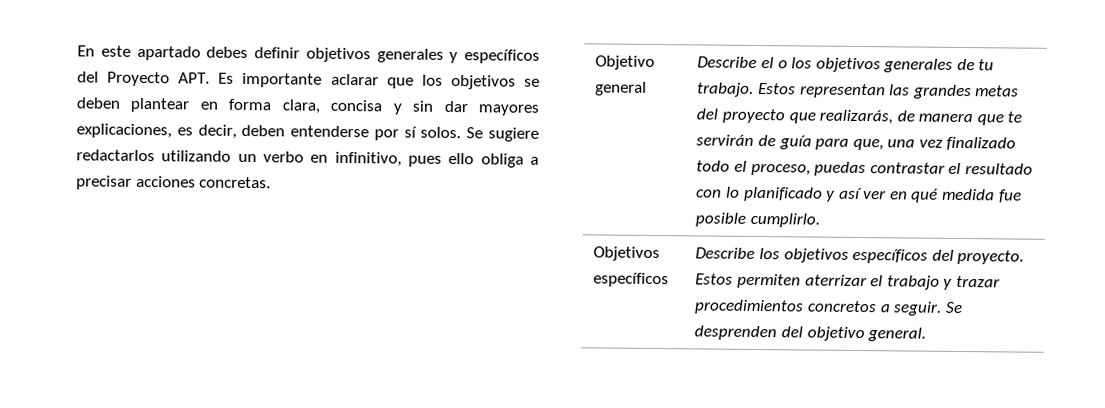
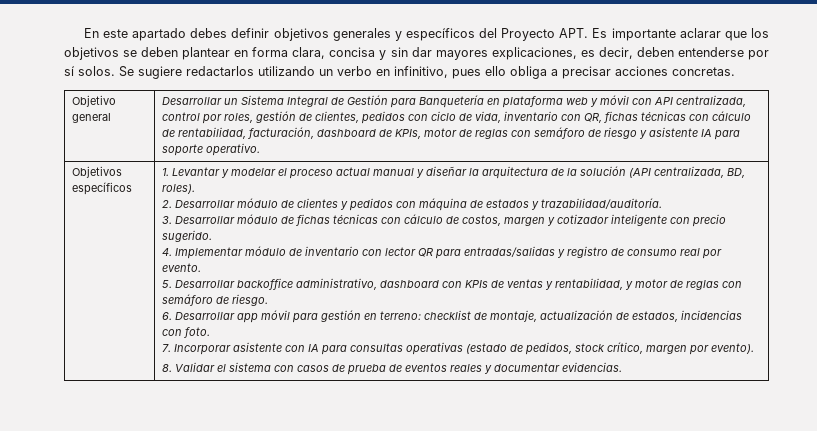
[697,56,995,73] [697,82,1020,100] [696,108,1023,126] [696,134,1017,151] [696,160,1033,177] [696,186,1022,203] [695,212,820,228] [593,246,661,262] [593,272,670,288] [695,247,1025,265] [695,273,1000,290] [694,299,963,316] [694,325,927,342] Describe el o los objetivos generales de tu trabajo. Estos representan las grandes metas del proyecto que realizarás, de manera que te servirán de guía para que, una vez finalizado todo el proceso, puedas contrastar el resultado con lo planificado y así ver en qué medida fue posible cumplirlo. // Objetivos específicos | Describe los objetivos específicos del proyecto. Estos permiten aterrizar el trabajo y trazar procedimientos concretos a seguir. Se desprenden del objetivo general. -> [161,95,746,108] [161,111,751,124] [161,127,740,140] [161,143,260,156] [71,166,122,178] [71,182,132,195] [161,166,745,179] [161,184,195,194] [161,198,662,211] [161,214,726,227] [161,230,212,242] [161,246,722,259] [161,263,201,272] [161,278,742,290] [161,294,268,306] [161,310,742,323] [161,327,210,338] [161,342,754,355] [161,362,622,375] Desarrollar un Sistema Integral de Gestión para Banquetería en plataforma web y móvil con API centralizada, control por roles, gestión de clientes, pedidos con ciclo de vida, inventario con QR, fichas técnicas con cálculo de rentabilidad, facturación, dashboard de KPIs, motor de reglas con semáforo de riesgo y asistente IA para soporte operativo. // Objetivos específicos | 1. Levantar y modelar el proceso actual manual y diseñar la arquitectura de la solución (API centralizada, BD, roles). // 2. Desarrollar módulo de clientes y pedidos con máquina de estados y trazabilidad/auditoría. // 3. Desarrollar módulo de fichas técnicas con cálculo de costos, margen y cotizador inteligente con precio sugerido. // 4. Implementar módulo de inventario con lector QR para entradas/salidas y registro de consumo real por evento. // 5. Desarrollar backoffice administrativo, dashboard con KPIs de ventas y rentabilidad, y motor de reglas con semáforo de riesgo. // 6. Desarrollar app móvil para gestión en terreno: checklist de montaje, actualización de estados, incidencias con foto. // 7. Incorporar asistente con IA para consultas operativas (estado de pedidos, stock crítico, margen por evento). // 8. Validar el sistema con casos de prueba de eventos reales y documentar evidencias.

